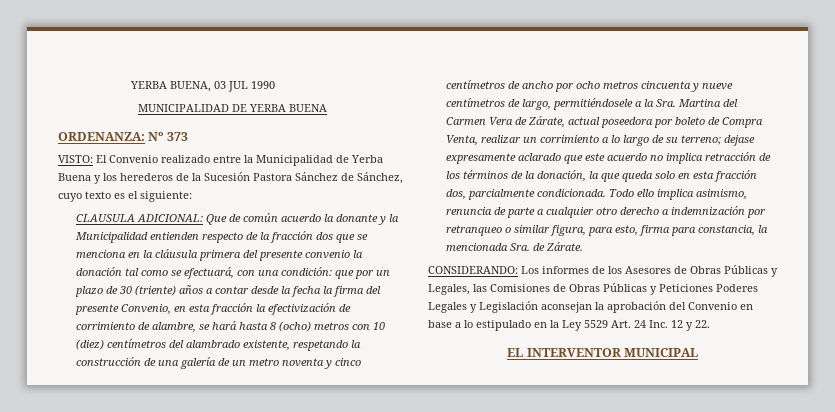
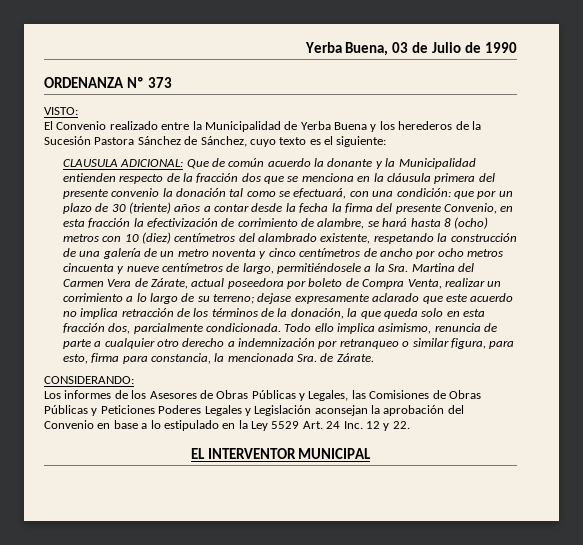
[130,81,276,92] [138,104,327,112] [58,132,145,141] YERBA BUENA, 03 JUL 1990 // MUNICIPALIDAD DE YERBA BUENA // ORDENANZA: -> [304,42,518,56] [44,77,124,88] Yerba Buena, 03 de Julio de 1990 // ORDENANZA
(93, 159) none -> (78, 111) //
(518, 270) none -> (134, 380) //

